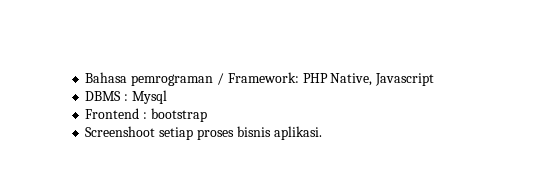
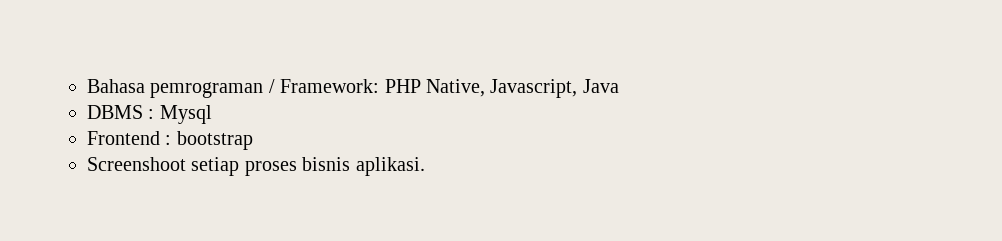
[375,73,435,86] Javascript -> [490,79,619,98] Javascript, Java

